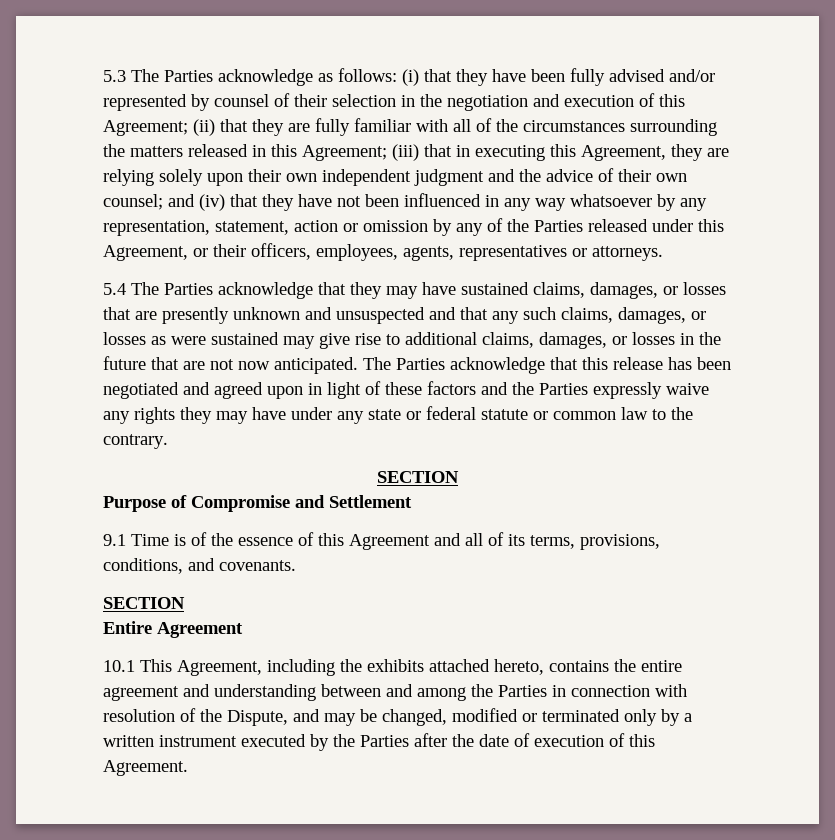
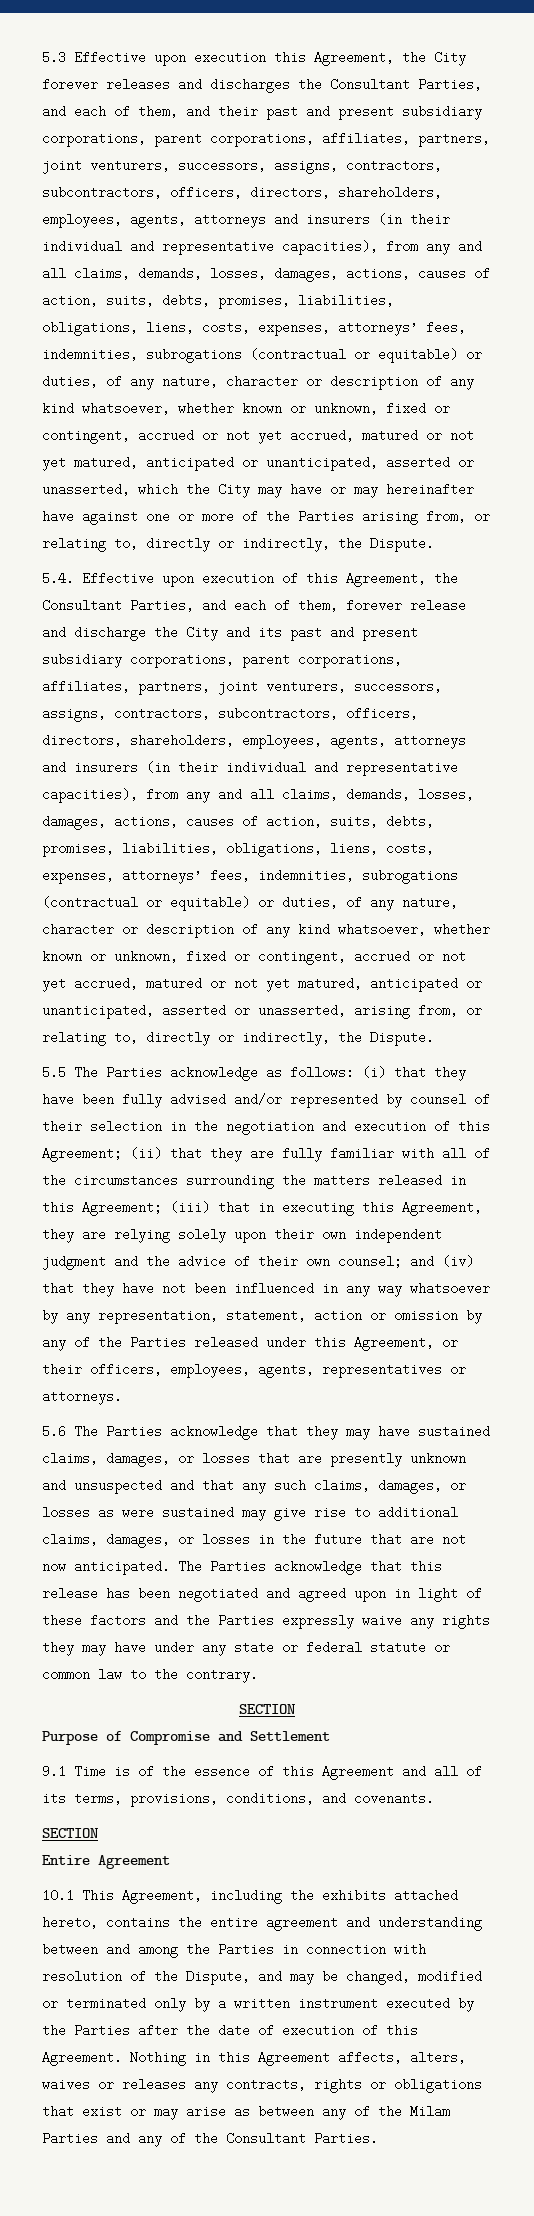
(126, 76) none -> [74,51,466,66] [42,78,482,93] [42,105,482,120] [42,132,490,147] [42,159,442,174] [42,186,442,199] [42,213,450,228] [42,240,482,255] [42,267,490,282] [42,294,394,309] [42,321,466,336] [42,348,482,363] [42,375,474,390] [42,402,450,415] [42,429,474,444] [42,456,474,471] [42,483,474,498] [42,510,490,525] [42,537,434,552] [42,572,458,587] [42,599,466,612] [42,626,418,641] [42,653,402,668] [42,680,442,695] [42,707,418,722] [42,734,466,749] [42,761,458,776] [42,788,474,803] [42,815,434,830] [42,842,434,857] [42,869,458,884] [42,896,458,911] [42,923,490,938] [42,950,466,965] [42,977,482,992] [42,1004,482,1019] [42,1031,434,1046] [42,1066,66,1079] Effective upon execution this Agreement, the City forever releases and discharges the Consultant Parties, and each of them, and their past and present subsidiary corporations, parent corporations, affiliates, partners, joint venturers, successors, assigns, contractors, subcontractors, officers, directors, shareholders, employees, agents, attorneys and insurers (in their individual and representative capacities), from any and all claims, demands, losses, damages, actions, causes of action, suits, debts, promises, liabilities, obligations, liens, costs, expenses, attorneys’ fees, indemnities, subrogations (contractual or equitable) or duties, of any nature, character or description of any kind whatsoever, whether known or unknown, fixed or contingent, accrued or not yet accrued, matured or not yet matured, anticipated or unanticipated, asserted or unasserted, which the City may have or may hereinafter have against one or more of the Parties arising from, or relating to, directly or indirectly, the Dispute. // 5.4. Effective upon execution of this Agreement, the Consultant Parties, and each of them, forever release and discharge the City and its past and present subsidiary corporations, parent corporations, affiliates, partners, joint venturers, successors, assigns, contractors, subcontractors, officers, directors, shareholders, employees, agents, attorneys and insurers (in their individual and representative capacities), from any and all claims, demands, losses, damages, actions, causes of action, suits, debts, promises, liabilities, obligations, liens, costs, expenses, attorneys’ fees, indemnities, subrogations (contractual or equitable) or duties, of any nature, character or description of any kind whatsoever, whether known or unknown, fixed or contingent, accrued or not yet accrued, matured or not yet matured, anticipated or unanticipated, asserted or unasserted, arising from, or relating to, directly or indirectly, the Dispute. // 5.5
[103,283,126,295] 5.4 -> [42,1425,66,1438] 5.6
(188, 768) none -> [130,2051,466,2066] [42,2078,482,2093] [42,2105,450,2120] [42,2132,378,2147] Nothing in this Agreement affects, alters, waives or releases any contracts, rights or obligations that exist or may arise as between any of the Milam Parties and any of the Consultant Parties.

